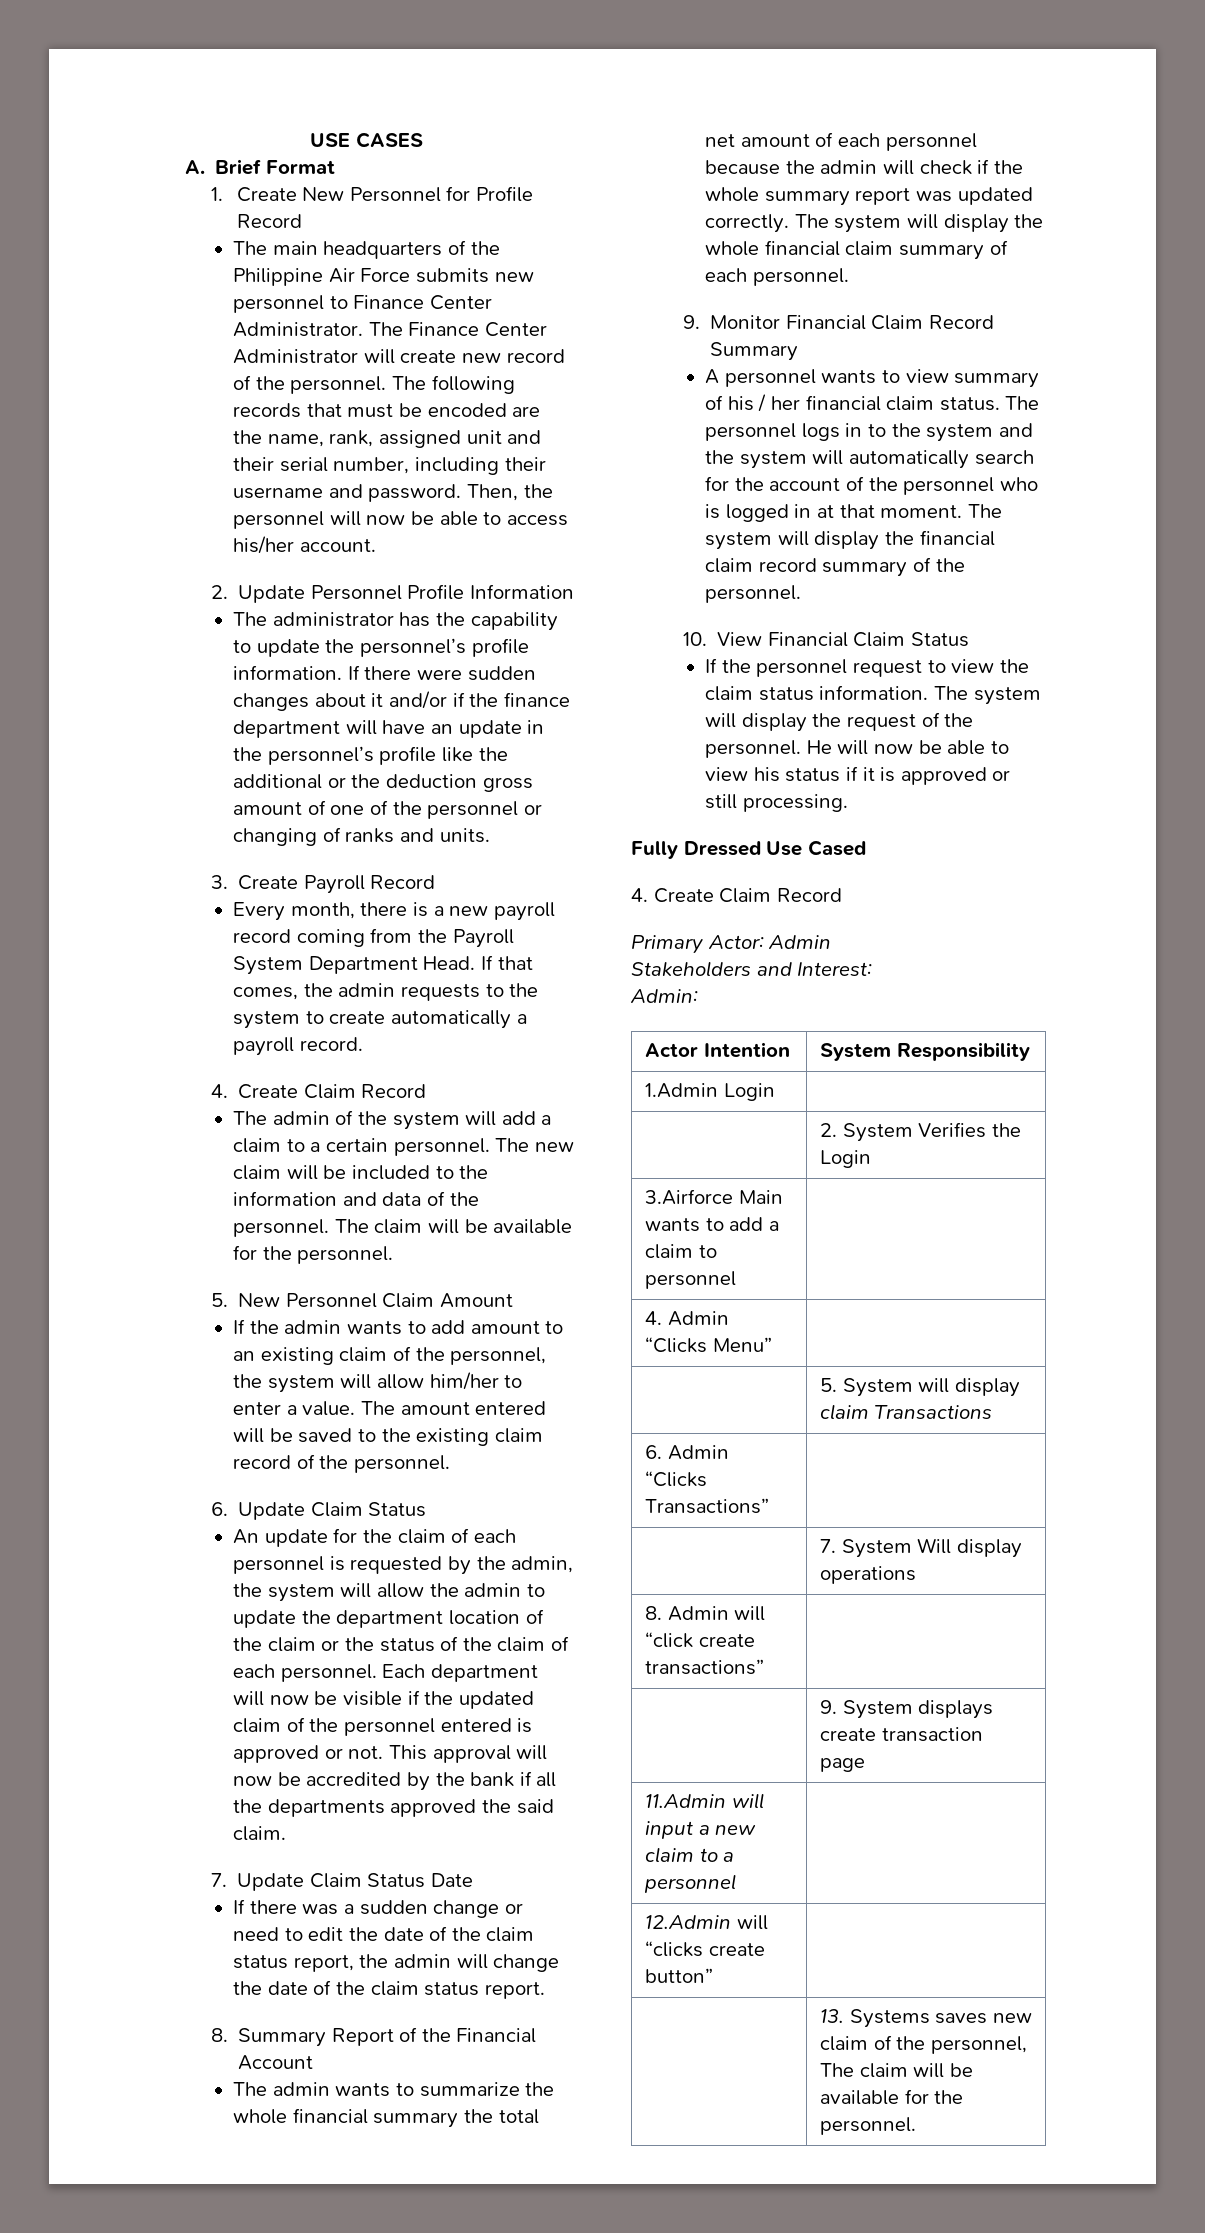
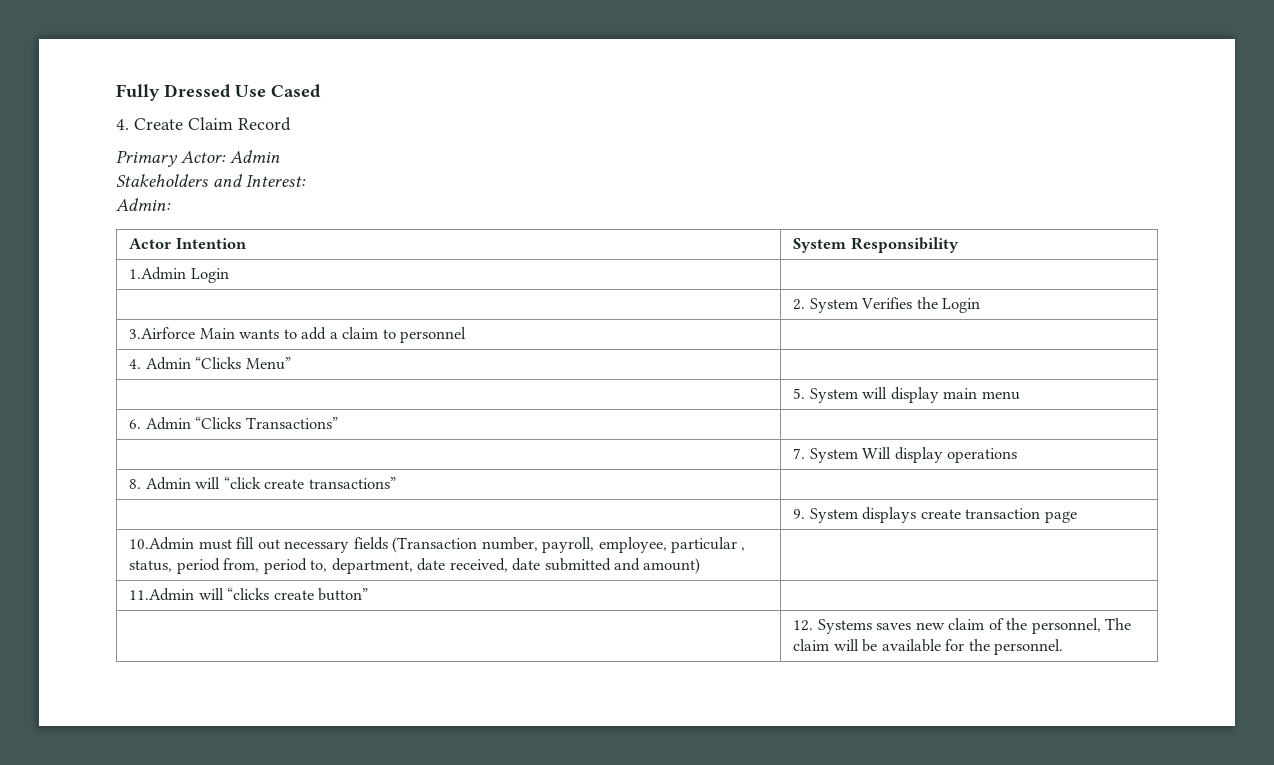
[310,132,423,148] [184,159,335,175] [210,186,533,202] [236,214,302,228] [233,240,500,259] [233,268,534,286] [233,295,493,313] [233,322,548,337] [233,349,565,364] [233,375,515,394] [233,403,541,418] [233,430,542,448] [233,457,546,475] [233,484,553,502] [233,511,568,529] [233,536,376,554] [210,584,574,603] [233,612,558,631] [233,638,529,657] [233,665,536,681] [233,691,570,711] [233,720,545,738] [233,746,508,765] [233,774,533,792] [233,800,542,819] [233,827,490,846] [210,875,436,894] [233,902,555,921] [233,928,514,948] [233,955,533,975] [233,983,539,1001] [233,1010,527,1029] [233,1037,363,1056] [210,1084,427,1099] [233,1110,552,1130] [233,1138,574,1156] [233,1165,489,1180] [233,1191,479,1206] [233,1219,573,1237] [233,1245,394,1264] [210,1293,513,1308] [233,1319,564,1335] [233,1346,547,1365] [233,1372,523,1393] [233,1401,547,1416] [233,1428,543,1446] [233,1454,451,1473] [210,1502,427,1520] [233,1528,516,1547] [233,1556,574,1575] [233,1583,545,1602] [233,1609,544,1628] [233,1636,569,1652] [233,1664,539,1682] [233,1690,534,1709] [233,1717,533,1736] [233,1745,548,1763] [233,1771,557,1791] [233,1799,554,1817] [233,1826,287,1841] [210,1873,473,1891] [233,1899,523,1918] [233,1926,535,1942] [233,1954,560,1972] [233,1980,545,1999] [210,2027,537,2047] [238,2055,314,2070] [233,2082,555,2097] [233,2108,539,2128] [705,132,977,151] [705,159,1023,175] [705,187,1033,206] [705,214,1044,233] [705,240,1008,260] [705,268,849,286] [682,315,994,330] [710,342,799,361] [705,369,1040,388] [705,394,1040,412] [705,423,1033,442] [705,450,1034,469] [705,476,1038,495] [705,504,1002,522] [705,530,995,550] [705,557,965,577] [705,585,802,603] [682,632,969,647] [705,658,1029,677] [705,685,1041,705] [705,712,974,732] [705,740,1009,758] [705,766,1011,785] [705,794,848,812] USE CASES // A. Brief Format // 1. Create New Personnel for Profile Record // The main headquarters of the Philippine Air Force submits new personnel to Finance Center Administrator. The Finance Center Administrator will create new record of the personnel. The following records that must be encoded are the name, rank, assigned unit and their serial number, including their username and password. Then, the personnel will now be able to access his/her account. // 2. Update Personnel Profile Information // The administrator has the capability to update the personnel’s profile information. If there were sudden changes about it and/or if the finance department will have an update in the personnel’s profile like the additional or the deduction gross amount of one of the personnel or changing of ranks and units. // 3. Create Payroll Record // Every month, there is a new payroll record coming from the Payroll System Department Head. If that comes, the admin requests to the system to create automatically a payroll record. // 4. Create Claim Record // The admin of the system will add a claim to a certain personnel. The new claim will be included to the information and data of the personnel. The claim will be available for the personnel. // 5. New Personnel Claim Amount // If the admin wants to add amount to an existing claim of the personnel, the system will allow him/her to enter a value. The amount entered will be saved to the existing claim record of the personnel. // 6. Update Claim Status // An update for the claim of each personnel is requested by the admin, the system will allow the admin to update the department location of the claim or the status of the claim of each personnel. Each department will now be visible if the updated claim of the personnel entered is approved or not. This approval will now be accredited by the bank if all the departments approved the said claim. // 7. Update Claim Status Date // If there was a sudden change or need to edit the date of the claim status report, the admin will change the date of the claim status report. // 8. Summary Report of the Financial Account // The admin wants to summarize the whole financial summary the total net amount of each personnel because the admin will check if the whole summary report was updated correctly. The system will display the whole financial claim summary of each personnel. // 9. Monitor Financial Claim Record Summary // A personnel wants to view summary of his / her financial claim status. The personnel logs in to the system and the system will automatically search for the account of the personnel who is logged in at that moment. The system will display the financial claim record summary of the personnel. // 10. View Financial Claim Status // If the personnel request to view the claim status information. The system will display the request of the personnel. He will now be able to view his status if it is approved or still processing. // -> (116, 92) none
[820,1404,992,1420] claim Transactions -> [943,388,1020,400] main menu
[645,1793,764,1809] [645,1821,757,1839] [645,1847,735,1863] [644,1874,737,1893] [645,1915,732,1929] 11.Admin will input a new claim to a personnel | // 12.Admin -> [129,537,746,553] [129,558,701,574] [129,588,195,601] 10.Admin must fill out necessary fields (Transaction number, payroll, employee, particular , status, period from, period to, department, date received, date submitted and amount) | // 11.Admin
[820,2009,845,2023] 13. -> [793,620,814,631] 12.

